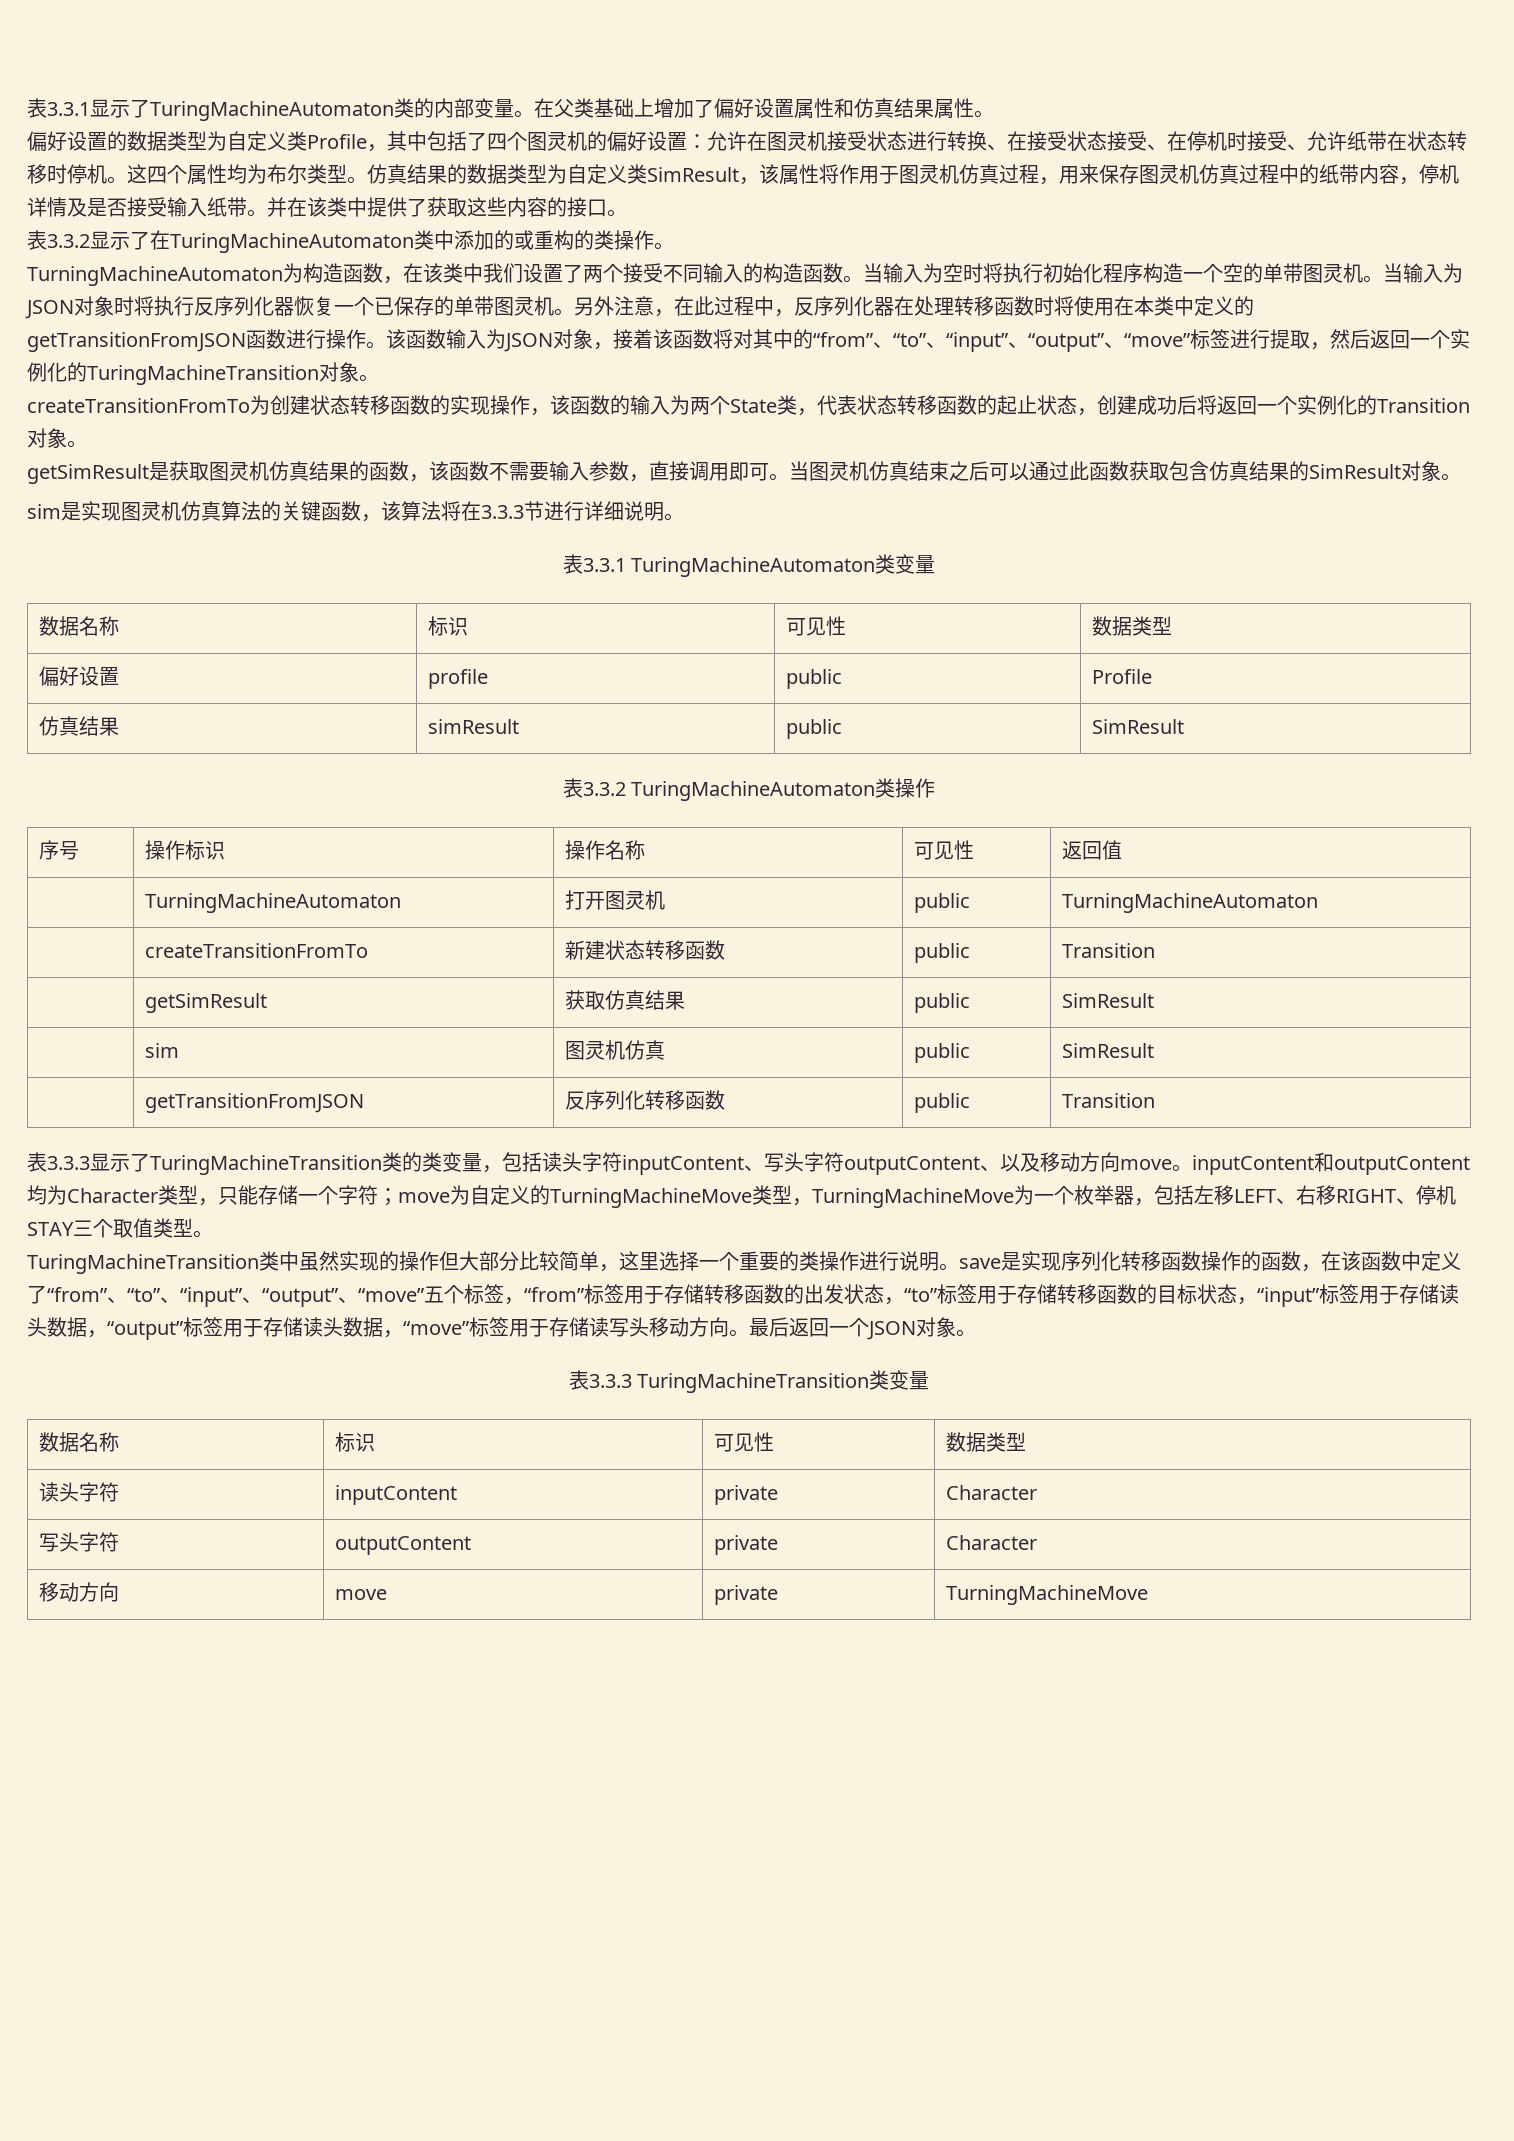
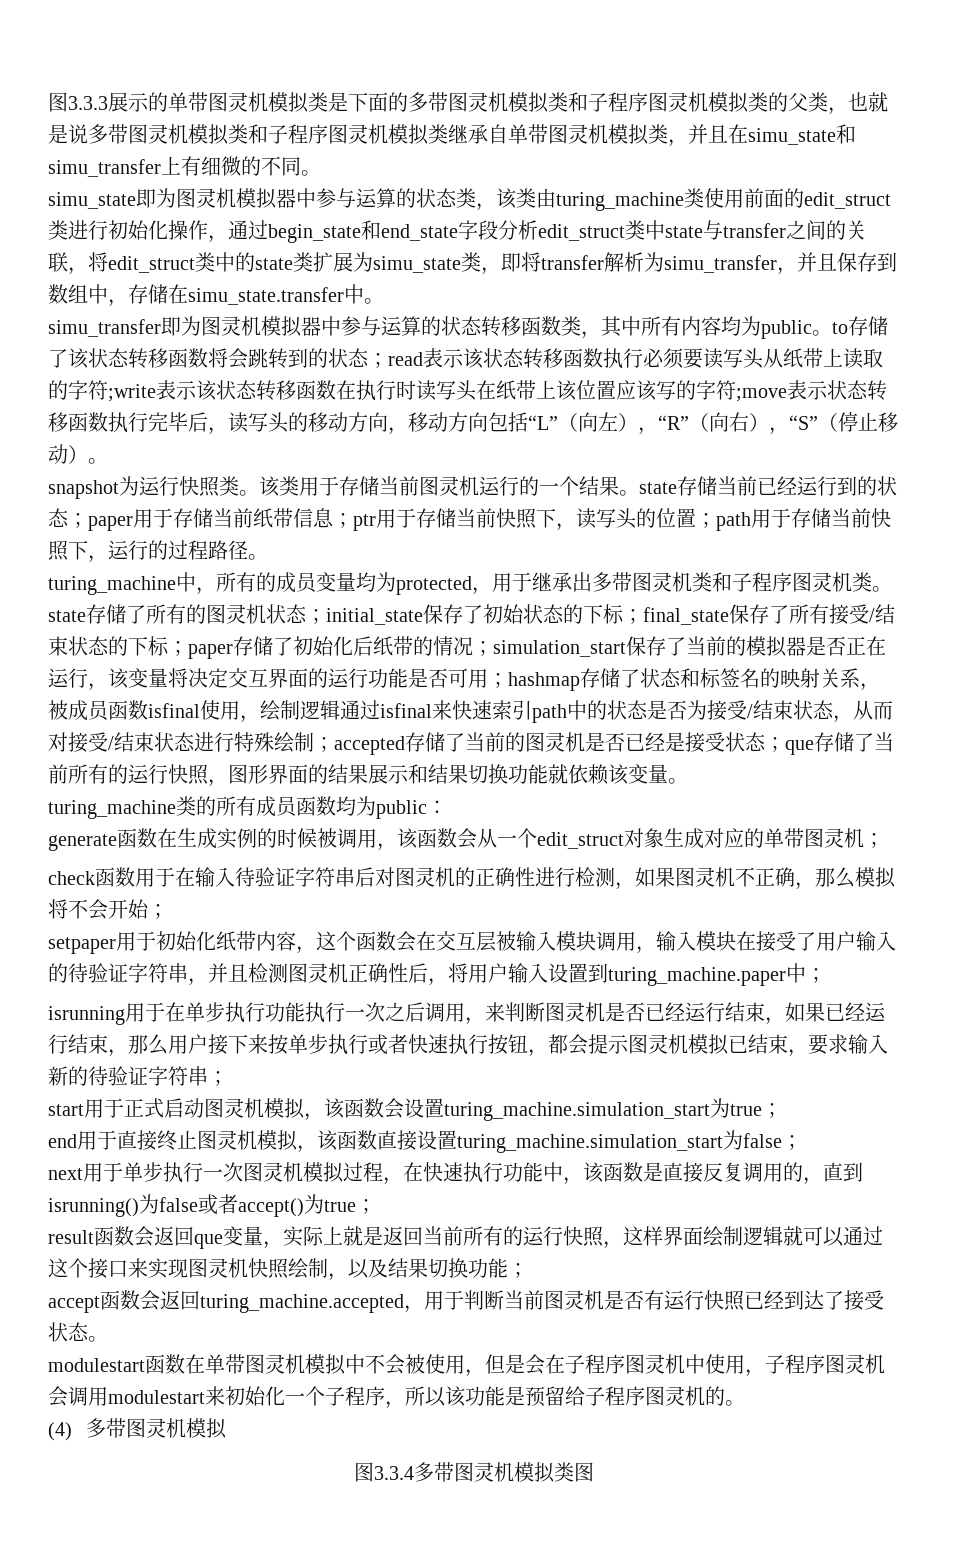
[27,98,994,121] [27,131,1467,152] [27,164,1459,185] [27,197,627,217] [27,230,674,253] [27,263,1463,286] [25,296,1254,319] [27,329,1470,352] [27,362,379,385] [27,395,1470,416] [27,428,87,448] [27,461,1461,484] [27,501,684,522] [562,554,936,577] [38,616,119,636] [427,616,468,636] [785,616,846,636] [1091,616,1172,636] [38,666,119,687] [427,669,488,689] [785,669,842,689] [1091,669,1152,684] [38,716,119,736] [427,719,519,734] [785,719,842,739] [1091,719,1184,734] [562,778,936,801] [38,840,79,860] [144,840,225,860] [564,840,645,860] [913,840,974,860] [1061,840,1122,860] [144,893,401,913] [564,890,665,910] [913,893,970,913] [1061,893,1318,913] [144,943,368,958] [564,940,725,960] [913,943,970,963] [1061,943,1155,958] [144,993,267,1013] [564,990,685,1010] [913,993,970,1013] [1061,993,1154,1008] [144,1043,179,1058] [564,1040,665,1060] [913,1043,970,1063] [1061,1043,1154,1058] [144,1093,364,1113] [564,1090,725,1110] [913,1093,970,1113] [1061,1093,1155,1108] [27,1152,1470,1175] [27,1185,1456,1208] [27,1218,213,1238] [27,1251,1461,1274] [27,1284,1459,1307] [27,1317,976,1340] [568,1370,930,1393] [38,1432,119,1452] [334,1432,375,1452] [713,1432,774,1452] [945,1432,1026,1452] [38,1482,119,1502] [334,1485,457,1505] [713,1485,778,1505] [945,1485,1037,1500] [38,1532,119,1552] [334,1536,471,1555] [713,1535,778,1555] [945,1535,1037,1550] [38,1582,119,1602] [334,1589,387,1600] [713,1585,778,1605] [945,1585,1148,1605] 表3.3.1显示了TuringMachineAutomaton类的内部变量。在父类基础上增加了偏好设置属性和仿真结果属性。 // 偏好设置的数据类型为自定义类Profile，其中包括了四个图灵机的偏好设置：允许在图灵机接受状态进行转换、在接受状态接受、在停机时接受、允许纸带在状态转移时停机。这四个属性均为布尔类型。仿真结果的数据类型为自定义类SimResult，该属性将作用于图灵机仿真过程，用来保存图灵机仿真过程中的纸带内容，停机详情及是否接受输入纸带。并在该类中提供了获取这些内容的接口。 // 表3.3.2显示了在TuringMachineAutomaton类中添加的或重构的类操作。 // TurningMachineAutomaton为构造函数，在该类中我们设置了两个接受不同输入的构造函数。当输入为空时将执行初始化程序构造一个空的单带图灵机。当输入为JSON对象时将执行反序列化器恢复一个已保存的单带图灵机。另外注意，在此过程中，反序列化器在处理转移函数时将使用在本类中定义的getTransitionFromJSON函数进行操作。该函数输入为JSON对象，接着该函数将对其中的“from”、“to”、“input”、“output”、“move”标签进行提取，然后返回一个实例化的TuringMachineTransition对象。 // createTransitionFromTo为创建状态转移函数的实现操作，该函数的输入为两个State类，代表状态转移函数的起止状态，创建成功后将返回一个实例化的Transition对象。 // getSimResult是获取图灵机仿真结果的函数，该函数不需要输入参数，直接调用即可。当图灵机仿真结束之后可以通过此函数获取包含仿真结果的SimResult对象。 // sim是实现图灵机仿真算法的关键函数，该算法将在3.3.3节进行详细说明。 // 表3.3.1 TuringMachineAutomaton类变量 // 数据名称 | 标识 | 可见性 | 数据类型 // 偏好设置 | profile | public | Profile // 仿真结果 | simResult | public | SimResult // 表3.3.2 TuringMachineAutomaton类操作 // 序号 | 操作标识 | 操作名称 | 可见性 | 返回值 // | TurningMachineAutomaton | 打开图灵机 | public | TurningMachineAutomaton // | createTransitionFromTo | 新建状态转移函数 | public | Transition // | getSimResult | 获取仿真结果 | public | SimResult // | sim | 图灵机仿真 | public | SimResult // | getTransitionFromJSON | 反序列化转移函数 | public | Transition // 表3.3.3显示了TuringMachineTransition类的类变量，包括读头字符inputContent、写头字符outputContent、以及移动方向move。inputContent和outputContent均为Character类型，只能存储一个字符；move为自定义的TurningMachineMove类型，TurningMachineMove为一个枚举器，包括左移LEFT、右移RIGHT、停机STAY三个取值类型。 // TuringMachineTransition类中虽然实现的操作但大部分比较简单，这里选择一个重要的类操作进行说明。save是实现序列化转移函数操作的函数，在该函数中定义了“from”、“to”、“input”、“output”、“move”五个标签，“from”标签用于存储转移函数的出发状态，“to”标签用于存储转移函数的目标状态，“input”标签用于存储读头数据，“output”标签用于存储读头数据，“move”标签用于存储读写头移动方向。最后返回一个JSON对象。 // 表3.3.3 TuringMachineTransition类变量 // 数据名称 | 标识 | 可见性 | 数据类型 // 读头字符 | inputContent | private | Character // 写头字符 | outputContent | private | Character // 移动方向 | move | private | TurningMachineMove -> [48,92,888,115] [48,124,856,147] [48,156,321,177] [48,188,891,211] [48,220,866,243] [48,252,897,275] [48,284,384,307] [48,316,888,339] [48,348,883,369] [48,380,887,402] [48,412,898,435] [48,444,108,464] [48,476,897,499] [48,508,891,531] [48,540,268,563] [48,572,892,595] [48,604,895,625] [48,636,886,659] [48,668,880,691] [48,700,893,723] [48,732,894,755] [48,764,688,787] [48,796,447,819] [48,828,884,851] [48,867,896,890] [48,899,168,920] [48,931,896,954] [48,963,826,986] [48,1002,886,1025] [48,1034,888,1057] [48,1066,228,1086] [48,1098,782,1121] [48,1130,802,1153] [48,1162,863,1185] [48,1194,376,1217] [48,1226,883,1249] [48,1258,528,1281] [48,1290,884,1313] [48,1322,108,1342] [48,1354,885,1377] [48,1386,745,1409] [48,1418,227,1441] [353,1462,594,1483] 图3.3.3展示的单带图灵机模拟类是下面的多带图灵机模拟类和子程序图灵机模拟类的父类，也就是说多带图灵机模拟类和子程序图灵机模拟类继承自单带图灵机模拟类，并且在simu_state和simu_transfer上有细微的不同。 // simu_state即为图灵机模拟器中参与运算的状态类，该类由turing_machine类使用前面的edit_struct类进行初始化操作，通过begin_state和end_state字段分析edit_struct类中state与transfer之间的关联，将edit_struct类中的state类扩展为simu_state类，即将transfer解析为simu_transfer，并且保存到数组中，存储在simu_state.transfer中。 // simu_transfer即为图灵机模拟器中参与运算的状态转移函数类，其中所有内容均为public。to存储了该状态转移函数将会跳转到的状态；read表示该状态转移函数执行必须要读写头从纸带上读取的字符;write表示该状态转移函数在执行时读写头在纸带上该位置应该写的字符;move表示状态转移函数执行完毕后，读写头的移动方向，移动方向包括“L”（向左），“R”（向右），“S”（停止移动）。 // snapshot为运行快照类。该类用于存储当前图灵机运行的一个结果。state存储当前已经运行到的状态；paper用于存储当前纸带信息；ptr用于存储当前快照下，读写头的位置；path用于存储当前快照下，运行的过程路径。 // turing_machine中，所有的成员变量均为protected，用于继承出多带图灵机类和子程序图灵机类。state存储了所有的图灵机状态；initial_state保存了初始状态的下标；final_state保存了所有接受/结束状态的下标；paper存储了初始化后纸带的情况；simulation_start保存了当前的模拟器是否正在运行，该变量将决定交互界面的运行功能是否可用；hashmap存储了状态和标签名的映射关系，被成员函数isfinal使用，绘制逻辑通过isfinal来快速索引path中的状态是否为接受/结束状态，从而对接受/结束状态进行特殊绘制；accepted存储了当前的图灵机是否已经是接受状态；que存储了当前所有的运行快照，图形界面的结果展示和结果切换功能就依赖该变量。 // turing_machine类的所有成员函数均为public： // generate函数在生成实例的时候被调用，该函数会从一个edit_struct对象生成对应的单带图灵机； // check函数用于在输入待验证字符串后对图灵机的正确性进行检测，如果图灵机不正确，那么模拟将不会开始； // setpaper用于初始化纸带内容，这个函数会在交互层被输入模块调用，输入模块在接受了用户输入的待验证字符串，并且检测图灵机正确性后，将用户输入设置到turing_machine.paper中； // isrunning用于在单步执行功能执行一次之后调用，来判断图灵机是否已经运行结束，如果已经运行结束，那么用户接下来按单步执行或者快速执行按钮，都会提示图灵机模拟已结束，要求输入新的待验证字符串； // start用于正式启动图灵机模拟，该函数会设置turing_machine.simulation_start为true； // end用于直接终止图灵机模拟，该函数直接设置turing_machine.simulation_start为false； // next用于单步执行一次图灵机模拟过程，在快速执行功能中，该函数是直接反复调用的，直到isrunning()为false或者accept()为true； // result函数会返回que变量，实际上就是返回当前所有的运行快照，这样界面绘制逻辑就可以通过这个接口来实现图灵机快照绘制，以及结果切换功能； // accept函数会返回turing_machine.accepted，用于判断当前图灵机是否有运行快照已经到达了接受状态。 // modulestart函数在单带图灵机模拟中不会被使用，但是会在子程序图灵机中使用，子程序图灵机会调用modulestart来初始化一个子程序，所以该功能是预留给子程序图灵机的。 // (4)多带图灵机模拟 // 图3.3.4多带图灵机模拟类图

